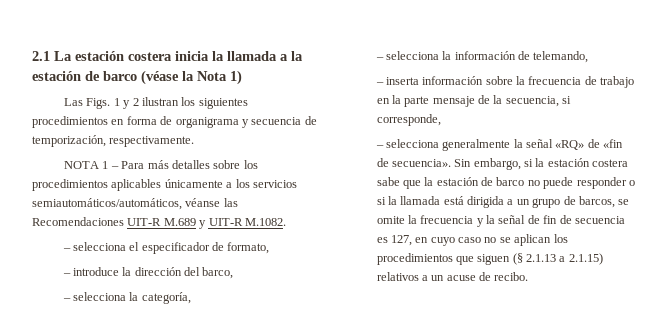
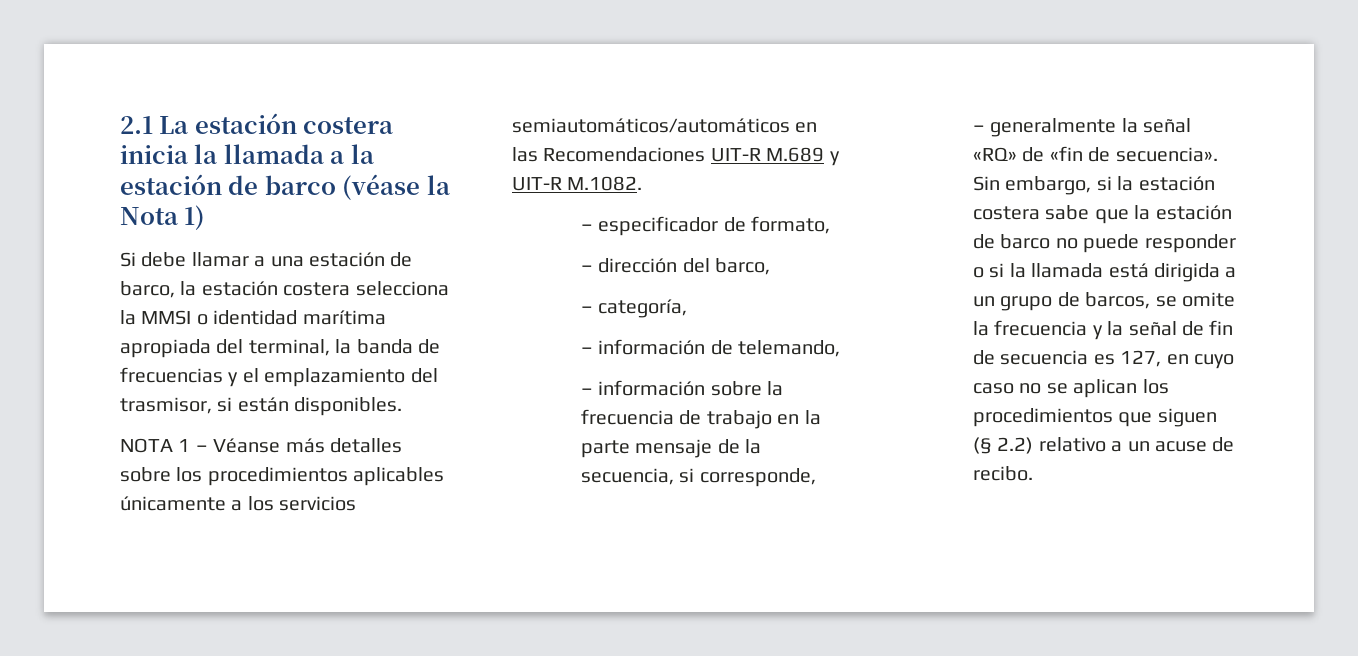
[63,97,248,109] [32,116,317,128] [32,135,195,147] Las Figs. 1 y 2 ilustran los siguientes procedimientos en forma de organigrama y secuencia de temporización, respectivamente. -> [120,252,413,267] [120,281,449,298] [120,310,386,325] [120,339,440,358] [120,367,438,387] [120,397,403,416] Si debe llamar a una estación de barco, la estación costera selecciona la MMSI o identidad marítima apropiada del terminal, la banda de frecuencias y el emplazamiento del trasmisor, si están disponibles.
[121,161,145,169] Para -> [213,438,281,453] Véanse
[32,198,221,210] semiautomáticos/automáticos, véanse -> [512,118,818,133] semiautomáticos/automáticos en
[72,242,140,251] selecciona el -> (593, 227) none
[72,267,132,276] introduce la -> (593, 268) none
[72,292,139,301] selecciona la -> (593, 309) none
[385,51,452,60] selecciona la -> (593, 350) none
[385,77,419,85] inserta -> (593, 391) none
[385,139,439,148] selecciona -> (985, 128) none
[526,253,603,265] [376,272,419,281] 2.1.13 a 2.1.15) relativos -> [997,437,1106,454] 2.2) relativo

